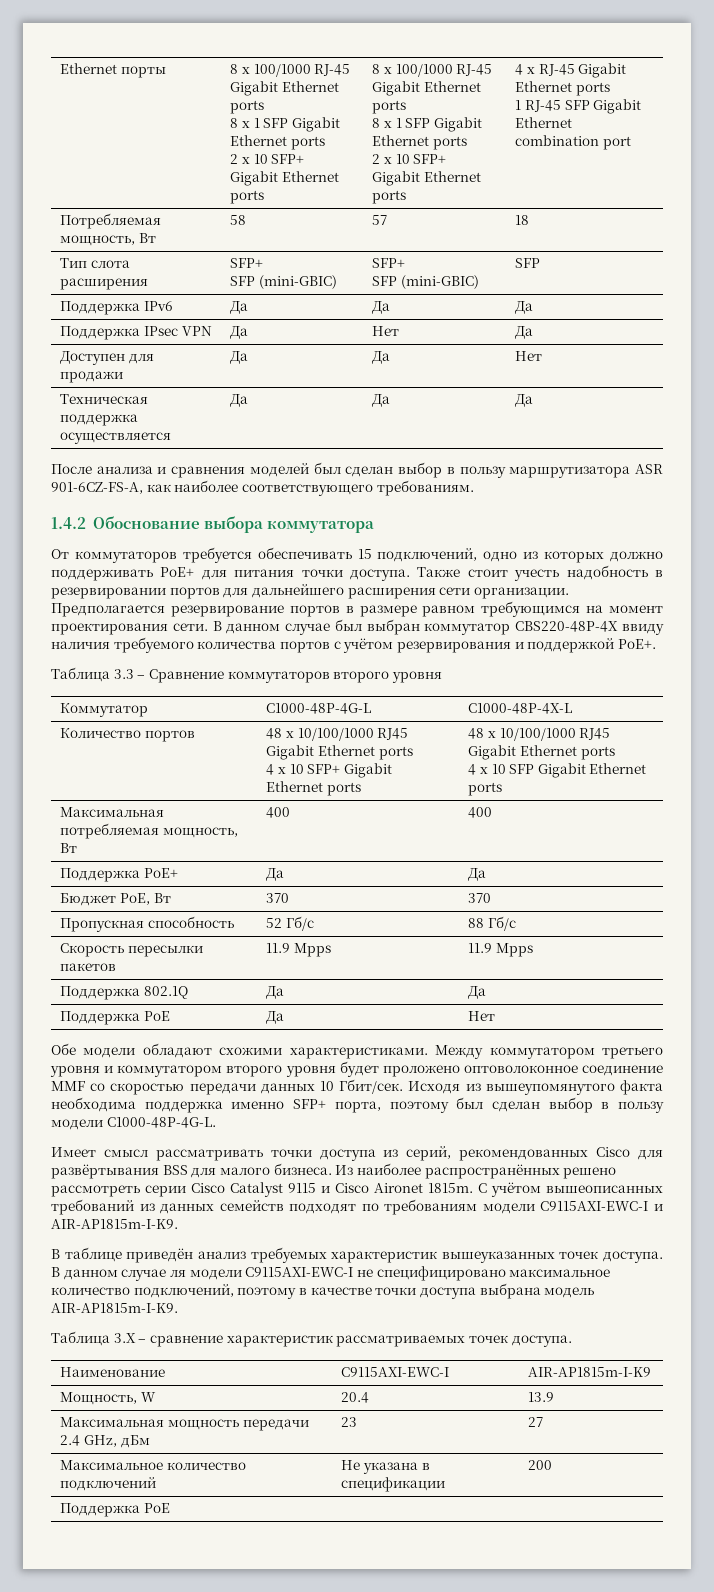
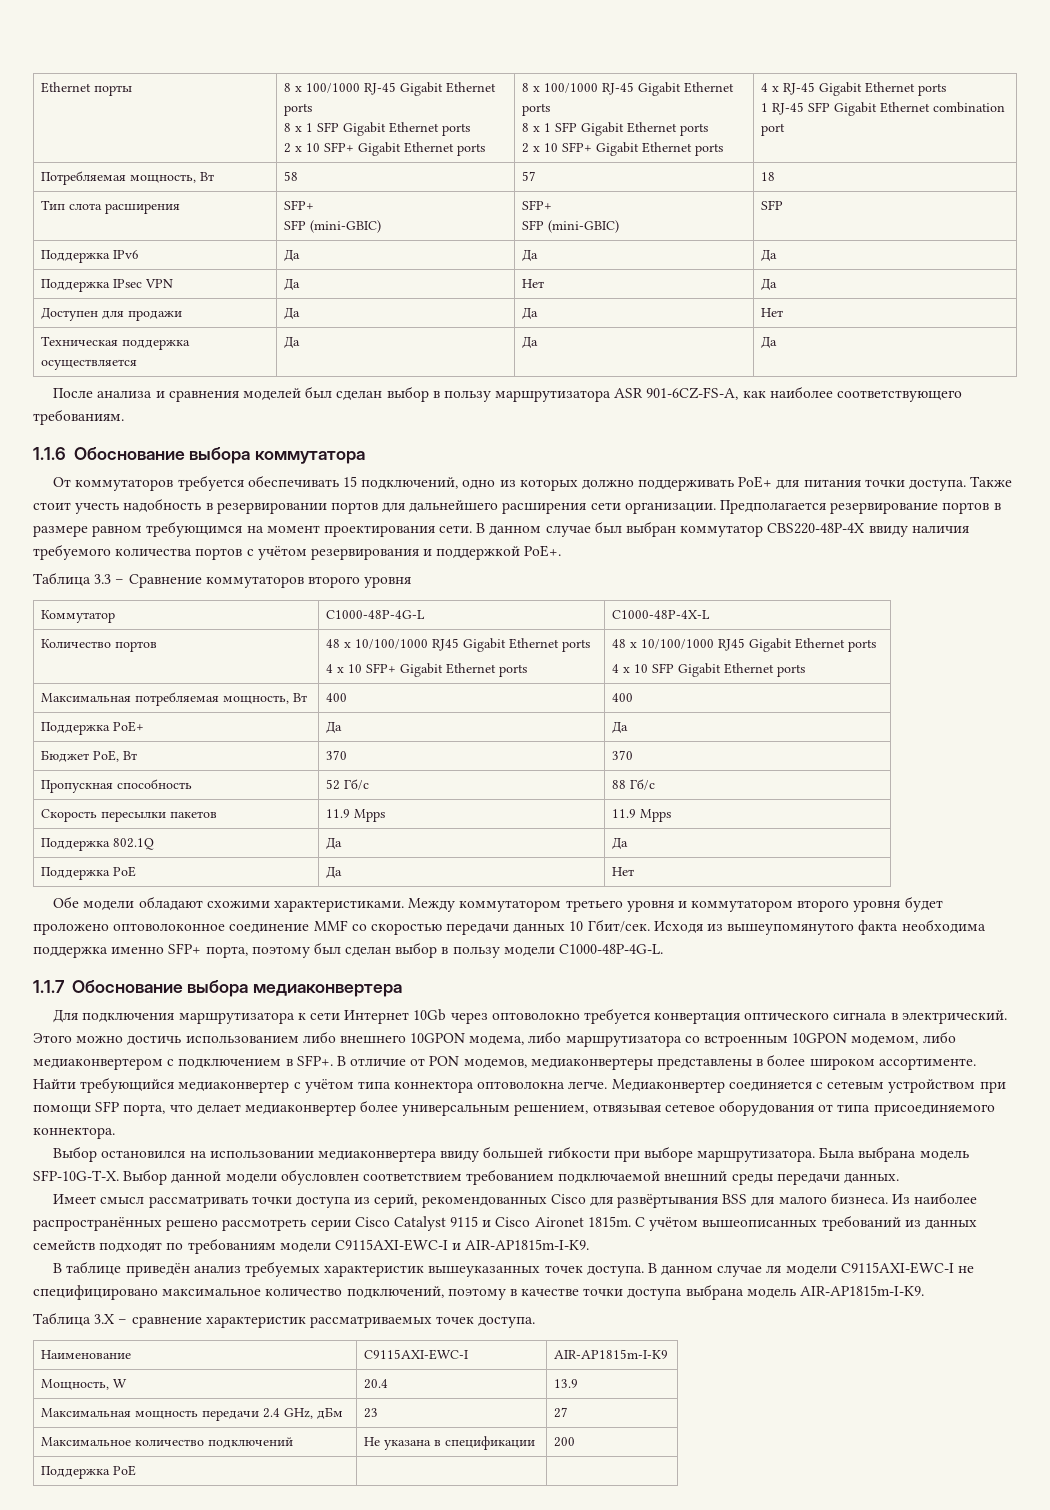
[51,517,86,529] 1.4.2 -> [33,447,66,460] 1.1.6
(216, 1122) none -> [33,980,403,997] [53,1008,1007,1024] [33,1031,956,1047] [33,1054,976,1070] [33,1077,1006,1093] [33,1100,995,1116] [33,1127,115,1139] [53,1146,969,1162] [33,1169,900,1185] // 1.1.7 Обоснование выбора медиаконвертера // Для подключения маршрутизатора к сети Интернет 10Gb через оптоволокно требуется конвертация оптического сигнала в электрический. Этого можно достичь использованием либо внешнего 10GPON модема, либо маршрутизатора со встроенным 10GPON модемом, либо медиаконвертером с подключением в SFP+. В отличие от PON модемов, медиаконвертеры представлены в более широком ассортименте. Найти требующийся медиаконвертер с учётом типа коннектора оптоволокна легче. Медиаконвертер соединяется с сетевым устройством при помощи SFP порта, что делает медиаконвертер более универсальным решением, отвязывая сетевое оборудования от типа присоединяемого коннектора. // Выбор остановился на использовании медиаконвертера ввиду большей гибкости при выборе маршрутизатора. Была выбрана модель SFP-10G-T-X. Выбор данной модели обусловлен соответствием требованием подключаемой внешний среды передачи данных.

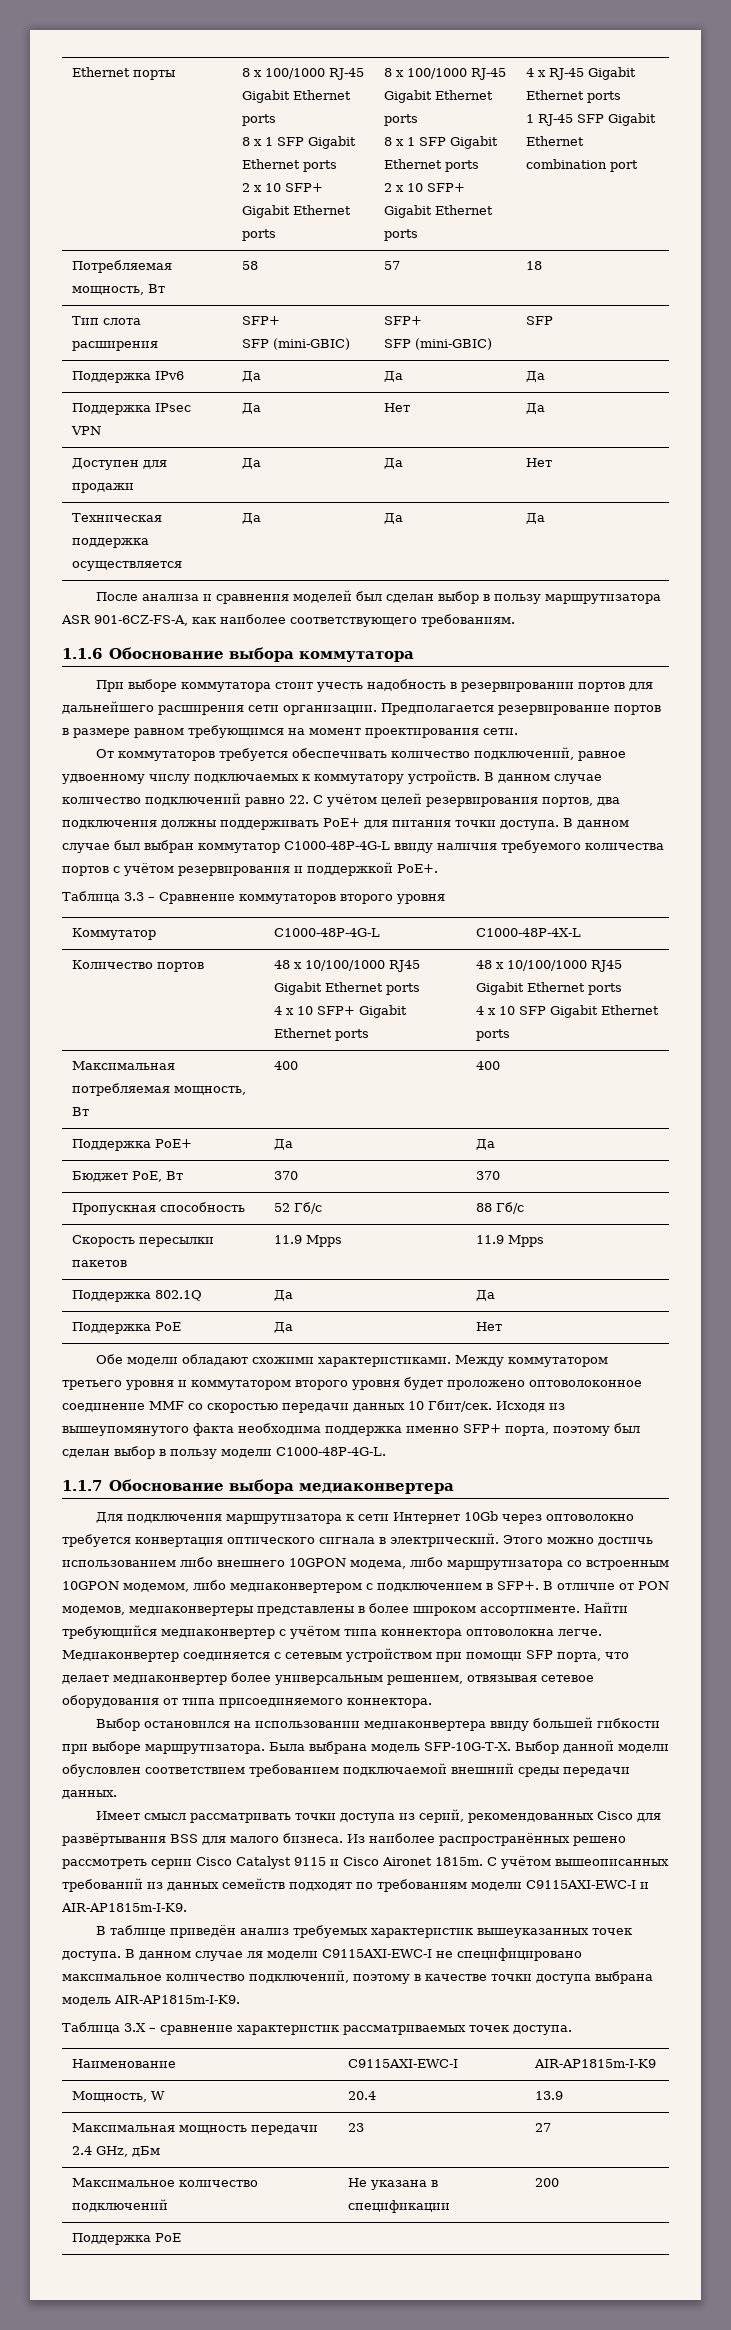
[53,475,1013,491] От коммутаторов требуется обеспечивать 15 подключений, одно из которых должно поддерживать PoE+ для питания точки доступа. Также -> [95,679,271,692] При выборе коммутатора
(473, 529) none -> [95,747,626,761] [62,770,602,784] [62,793,620,807] [62,818,559,830] // От коммутаторов требуется обеспечивать количество подключений, равное удвоенному числу подключаемых к коммутатору устройств. В данном случае количество подключений равно 22. С учётом целей резервирования портов, два подключения должны поддерживать PoE+ для питания точки доступа.
[767,523,865,534] CBS220-48P-4X -> [284,841,390,850] C1000-48P-4G-L

